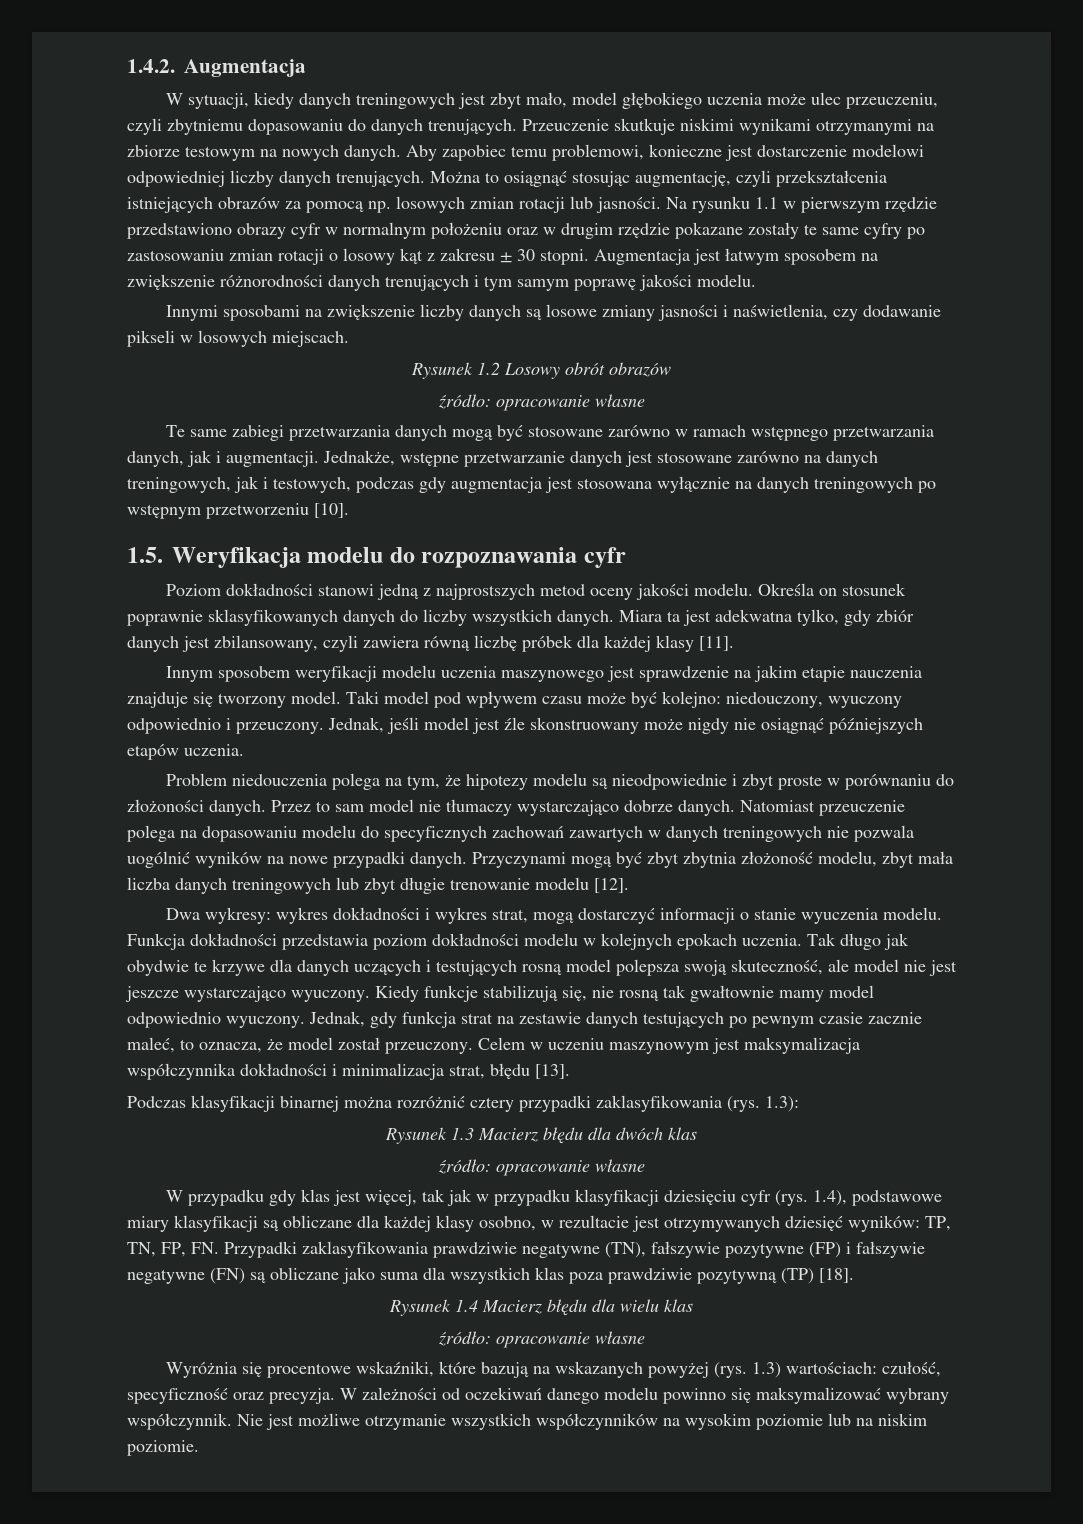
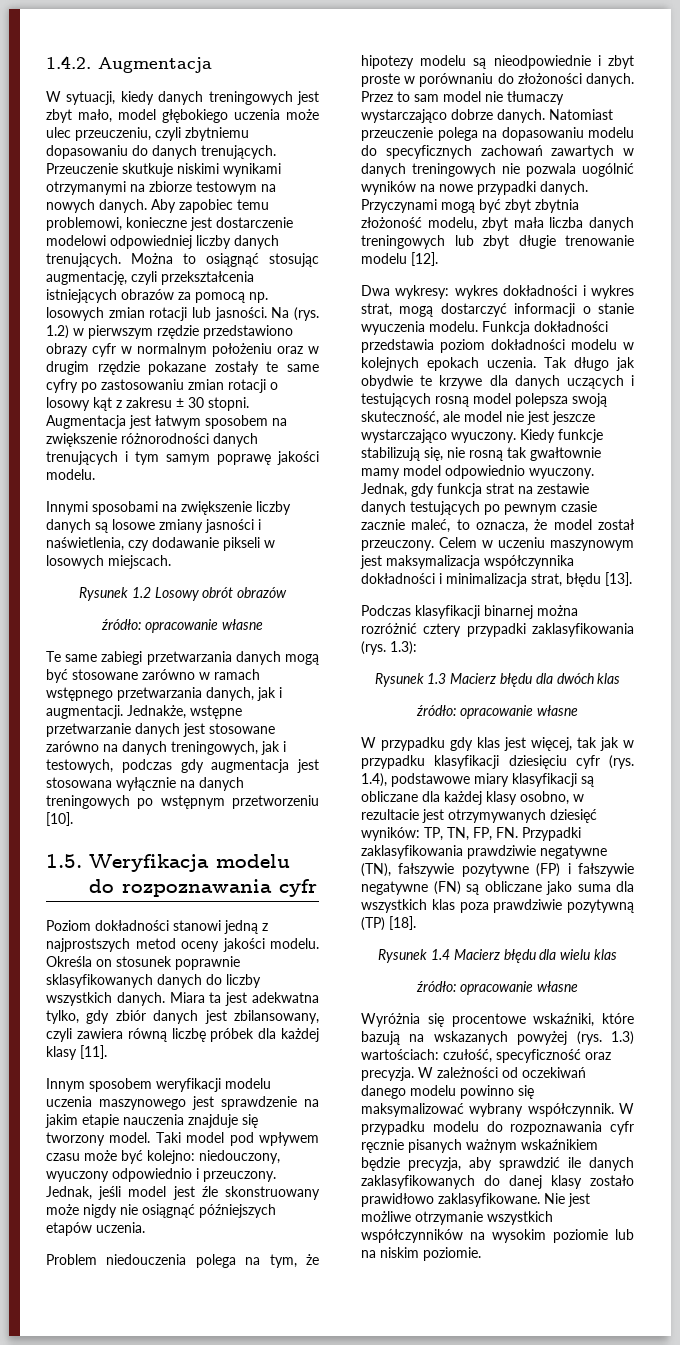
[692,196,778,213] rysunku 1.1 -> [293,307,319,321] [46,325,69,339] (rys. 1.2)
(232, 1421) none -> [619,1103,634,1114] [361,1121,634,1135] [361,1139,598,1153] [361,1157,634,1171] [361,1175,634,1189] [361,1193,540,1207] W przypadku modelu do rozpoznawania cyfr ręcznie pisanych ważnym wskaźnikiem będzie precyzja, aby sprawdzić ile danych zaklasyfikowanych do danej klasy zostało prawidłowo zaklasyfikowane.

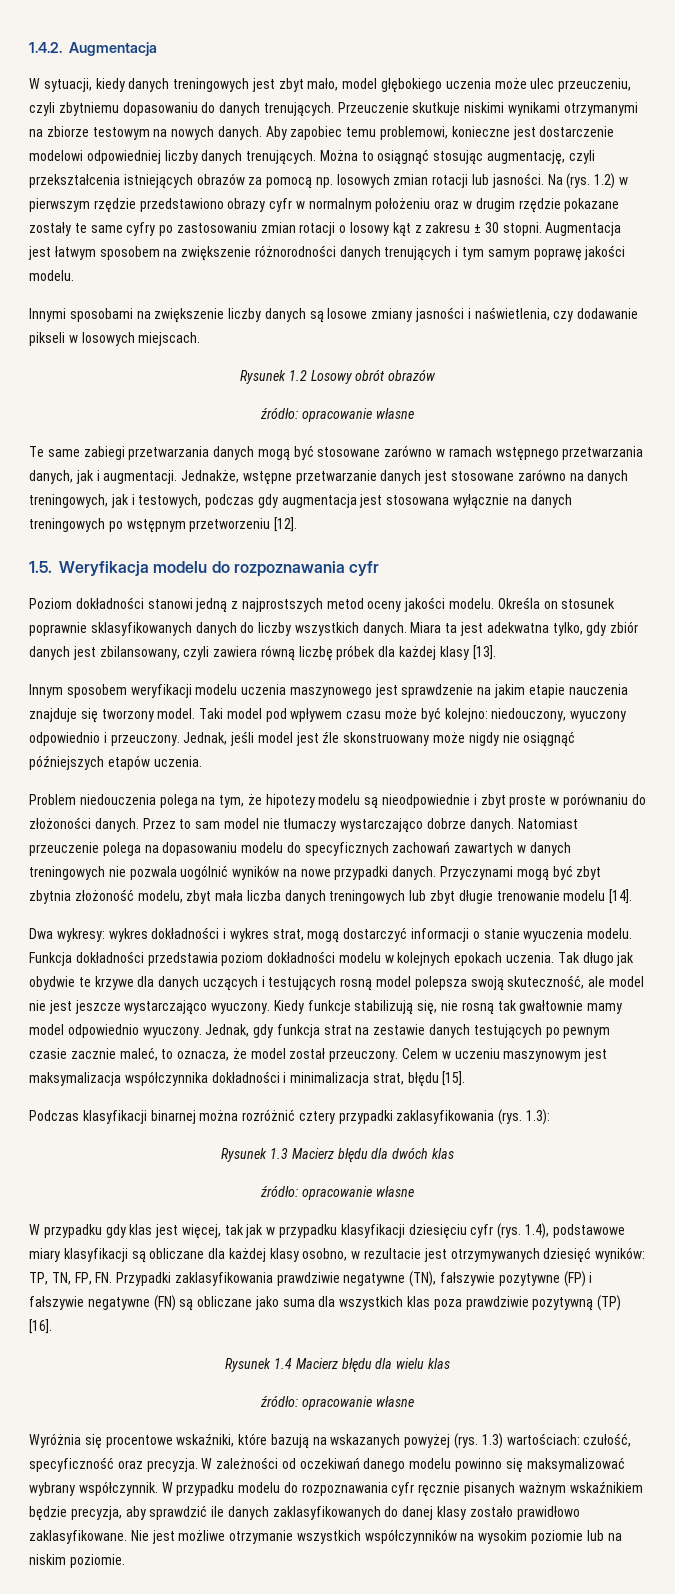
[46,812,73,826] [10]. -> [274,517,298,532] [12].
[80,1045,107,1059] [11]. -> [472,645,496,660] [13].
[411,252,438,266] [12]. -> [609,889,633,904] [14].
[605,572,632,586] [13]. -> [442,1071,466,1086] [15].
[389,916,416,930] [18]. -> [29,1319,52,1334] [16].

